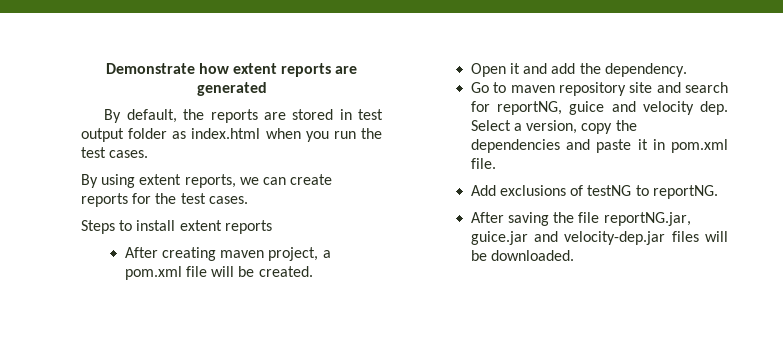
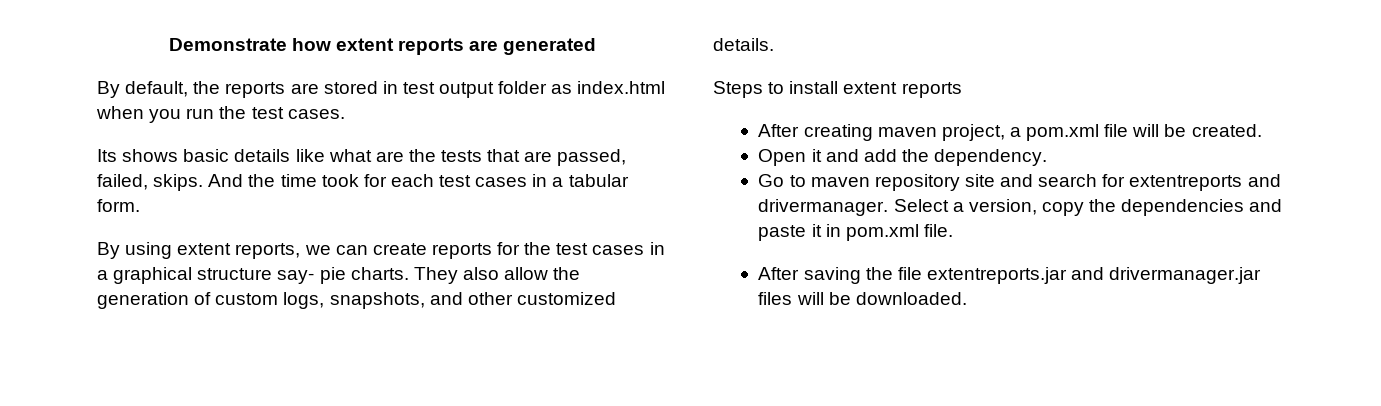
(149, 154) none -> [97,149,627,166] [97,174,629,191] [97,199,140,212] // Its shows basic details like what are the tests that are passed, failed, skips. And the time took for each test cases in a tabular form.
[208,196,248,204] cases. -> [592,242,665,255] [97,267,581,284] [97,292,616,309] [713,38,774,51] cases in a graphical structure say- pie charts. They also allow the generation of custom logs, snapshots, and other customized details.
[497,101,728,115] reportNG, guice and velocity dep. -> [1129,174,1281,191] [758,199,889,216] extentreports and drivermanager.
[470,185,718,199] // Add exclusions of testNG to reportNG. -> (953, 230) none
[603,212,691,226] [470,231,666,245] reportNG.jar, guice.jar and velocity-dep.jar -> [926,267,1262,284] extentreports.jar and drivermanager.jar

